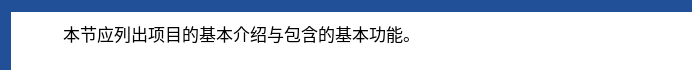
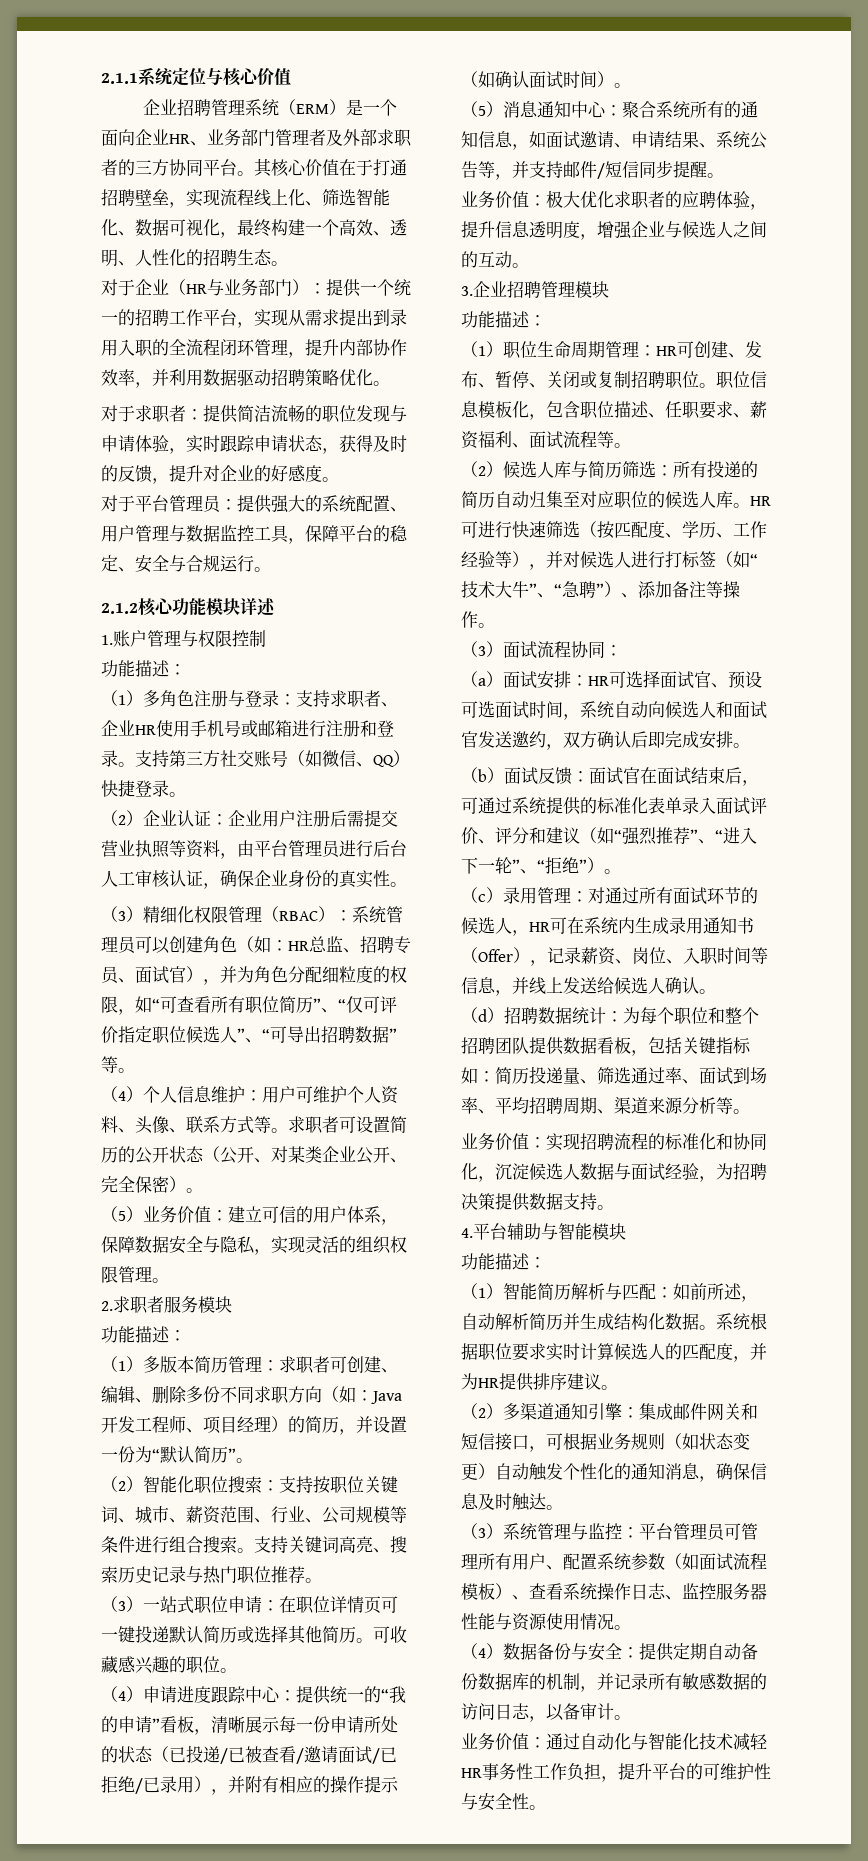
[63,26,403,44] 本节应列出项目的基本介绍与包含的基本功能 -> [101,67,291,86] [142,99,397,117] [101,129,412,147] [101,158,407,177] [101,189,390,208] [101,219,407,238] [101,249,288,267] [101,279,411,297] [101,309,407,328] [101,339,407,358] [101,369,390,388] [101,405,407,423] [101,435,407,454] [101,465,339,484] [101,495,407,513] [101,525,408,544] [101,555,271,573] [101,598,276,616] [101,630,266,647] [101,660,186,677] [101,690,398,708] [101,720,394,737] [101,750,410,767] [101,780,186,797] [101,810,398,827] [101,840,407,859] [101,870,407,889] [101,906,403,923] [101,936,411,954] [101,966,407,985] [101,996,397,1015] [101,1026,397,1044] [101,1056,135,1073] [101,1086,399,1104] [101,1116,407,1134] [101,1146,407,1164] [101,1176,203,1193] [101,1206,398,1225] [101,1236,407,1255] [101,1266,169,1283] [101,1296,232,1314] [101,1326,186,1343] [101,1356,398,1374] [101,1385,402,1404] [101,1415,407,1435] [101,1446,253,1463] [101,1476,398,1494] [101,1506,407,1524] [101,1536,407,1553] [101,1566,322,1584] [101,1596,398,1614] [101,1625,407,1644] [101,1656,237,1674] [101,1686,406,1704] [101,1716,398,1735] [101,1745,397,1764] [101,1776,399,1795] [461,71,631,89] [461,101,758,118] [461,131,767,150] [461,160,724,180] [461,190,767,210] [461,221,767,240] [461,251,529,268] [461,281,609,299] [461,311,546,328] [461,341,762,359] [461,371,767,389] [461,401,767,420] [461,431,631,449] [461,460,758,478] [461,491,771,509] [461,521,767,539] [461,551,758,570] [461,581,740,599] [461,611,495,628] [461,641,622,659] [461,670,762,689] [461,701,767,720] [461,731,750,750] [461,767,759,786] [461,797,767,815] [461,827,757,845] [461,857,621,874] [461,887,758,905] [461,917,754,936] [461,947,768,966] [461,977,716,996] [461,1007,759,1025] [461,1037,751,1056] [461,1066,767,1085] [461,1097,750,1115] [461,1133,767,1151] [461,1163,767,1182] [461,1193,614,1211] [461,1223,626,1240] [461,1253,546,1270] [461,1283,758,1302] [461,1313,767,1330] [461,1343,767,1362] [461,1373,618,1391] [461,1403,758,1421] [461,1433,750,1452] [461,1463,767,1482] [461,1493,563,1511] [461,1523,758,1541] [461,1553,767,1571] [461,1583,767,1600] [461,1613,631,1631] [461,1643,758,1661] [461,1673,767,1692] [461,1703,631,1722] [461,1733,768,1751] [461,1763,771,1782] [461,1793,529,1811] 2.1.1系统定位与核心价值 // 企业招聘管理系统（ERM）是一个面向企业HR、业务部门管理者及外部求职者的三方协同平台。其核心价值在于打通招聘壁垒，实现流程线上化、筛选智能化、数据可视化，最终构建一个高效、透明、人性化的招聘生态。 // 对于企业（HR与业务部门）：提供一个统一的招聘工作平台，实现从需求提出到录用入职的全流程闭环管理，提升内部协作效率，并利用数据驱动招聘策略优化。 // 对于求职者：提供简洁流畅的职位发现与申请体验，实时跟踪申请状态，获得及时的反馈，提升对企业的好感度。 // 对于平台管理员：提供强大的系统配置、用户管理与数据监控工具，保障平台的稳定、安全与合规运行。 // 2.1.2核心功能模块详述 // 1.账户管理与权限控制 // 功能描述： // （1）多角色注册与登录：支持求职者、企业HR使用手机号或邮箱进行注册和登录。支持第三方社交账号（如微信、QQ）快捷登录。 // （2）企业认证：企业用户注册后需提交营业执照等资料，由平台管理员进行后台人工审核认证，确保企业身份的真实性。 // （3）精细化权限管理（RBAC）：系统管理员可以创建角色（如：HR总监、招聘专员、面试官），并为角色分配细粒度的权限，如“可查看所有职位简历”、“仅可评价指定职位候选人”、“可导出招聘数据”等。 // （4）个人信息维护：用户可维护个人资料、头像、联系方式等。求职者可设置简历的公开状态（公开、对某类企业公开、完全保密）。 // （5）业务价值：建立可信的用户体系，保障数据安全与隐私，实现灵活的组织权限管理。 // 2.求职者服务模块 // 功能描述： // （1）多版本简历管理：求职者可创建、编辑、删除多份不同求职方向（如：Java开发工程师、项目经理）的简历，并设置一份为“默认简历”。 // （2）智能化职位搜索：支持按职位关键词、城市、薪资范围、行业、公司规模等条件进行组合搜索。支持关键词高亮、搜索历史记录与热门职位推荐。 // （3）一站式职位申请：在职位详情页可一键投递默认简历或选择其他简历。可收藏感兴趣的职位。 // （4）申请进度跟踪中心：提供统一的“我的申请”看板，清晰展示每一份申请所处的状态（已投递/已被查看/邀请面试/已拒绝/已录用），并附有相应的操作提示（如确认面试时间）。 // （5）消息通知中心：聚合系统所有的通知信息，如面试邀请、申请结果、系统公告等，并支持邮件/短信同步提醒。 // 业务价值：极大优化求职者的应聘体验，提升信息透明度，增强企业与候选人之间的互动。 // 3.企业招聘管理模块 // 功能描述： // （1）职位生命周期管理：HR可创建、发布、暂停、关闭或复制招聘职位。职位信息模板化，包含职位描述、任职要求、薪资福利、面试流程等。 // （2）候选人库与简历筛选：所有投递的简历自动归集至对应职位的候选人库。HR可进行快速筛选（按匹配度、学历、工作经验等），并对候选人进行打标签（如“技术大牛”、“急聘”）、添加备注等操作。 // （3）面试流程协同： // （a）面试安排：HR可选择面试官、预设可选面试时间，系统自动向候选人和面试官发送邀约，双方确认后即完成安排。 // （b）面试反馈：面试官在面试结束后，可通过系统提供的标准化表单录入面试评价、评分和建议（如“强烈推荐”、“进入下一轮”、“拒绝”）。 // （c）录用管理：对通过所有面试环节的候选人，HR可在系统内生成录用通知书（Offer），记录薪资、岗位、入职时间等信息，并线上发送给候选人确认。 // （d）招聘数据统计：为每个职位和整个招聘团队提供数据看板，包括关键指标如：简历投递量、筛选通过率、面试到场率、平均招聘周期、渠道来源分析等。 // 业务价值：实现招聘流程的标准化和协同化，沉淀候选人数据与面试经验，为招聘决策提供数据支持。 // 4.平台辅助与智能模块 // 功能描述： // （1）智能简历解析与匹配：如前所述，自动解析简历并生成结构化数据。系统根据职位要求实时计算候选人的匹配度，并为HR提供排序建议。 // （2）多渠道通知引擎：集成邮件网关和短信接口，可根据业务规则（如状态变更）自动触发个性化的通知消息，确保信息及时触达。 // （3）系统管理与监控：平台管理员可管理所有用户、配置系统参数（如面试流程模板）、查看系统操作日志、监控服务器性能与资源使用情况。 // （4）数据备份与安全：提供定期自动备份数据库的机制，并记录所有敏感数据的访问日志，以备审计。 // 业务价值：通过自动化与智能化技术减轻HR事务性工作负担，提升平台的可维护性与安全性

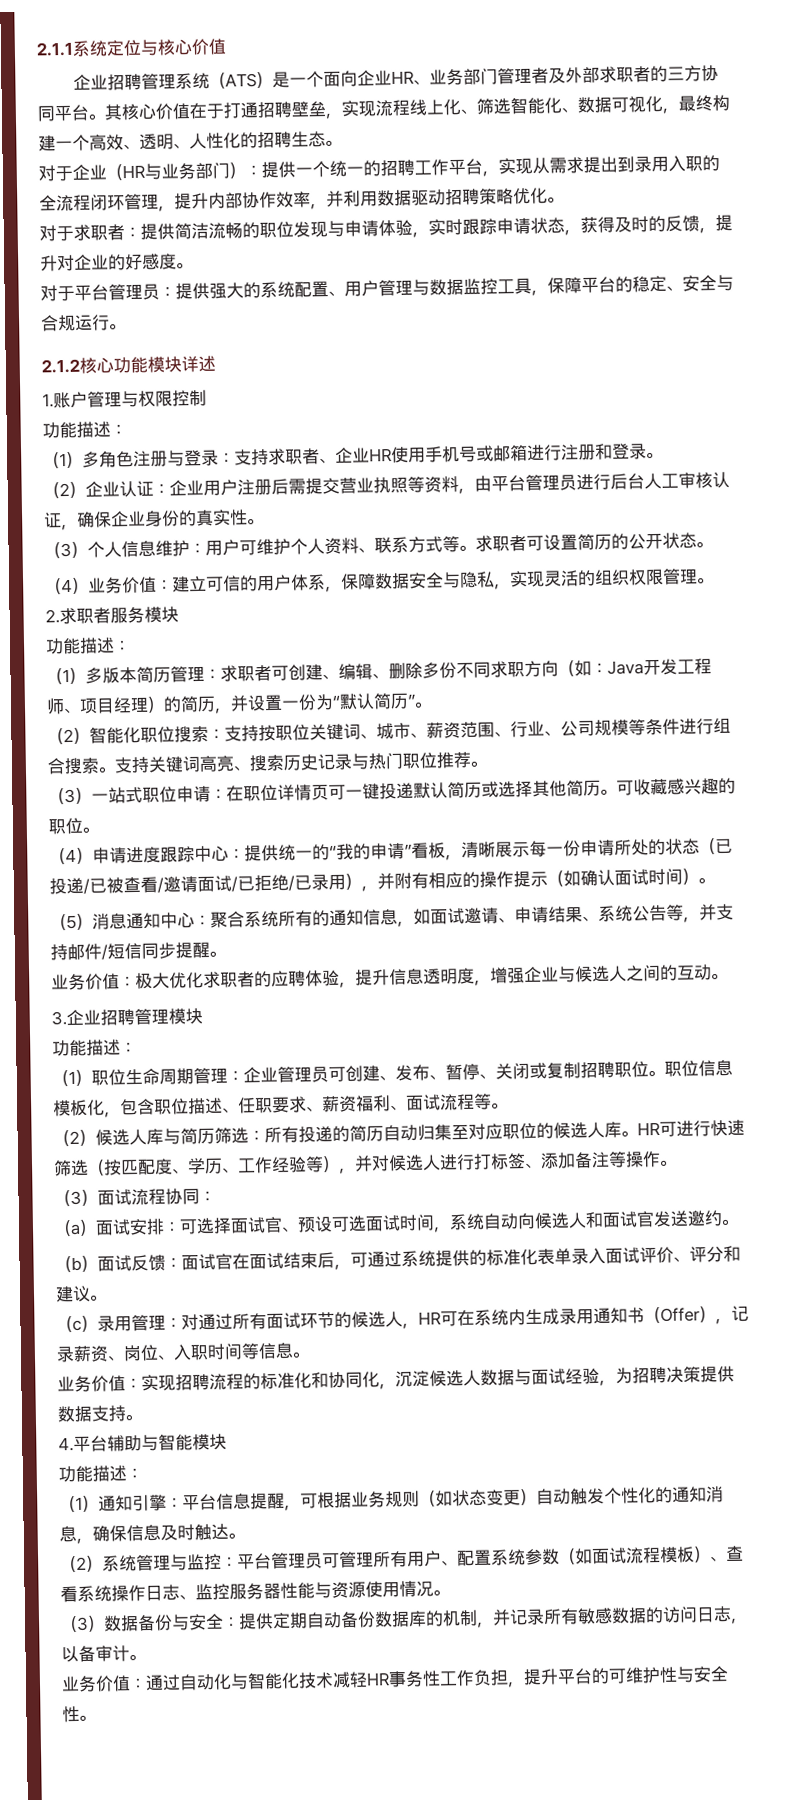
[295,104,329,114] ERM -> [224,73,257,88] ATS
[135,750,410,767] [101,780,186,797] 支持第三方社交账号（如微信、QQ）快捷登录。 -> (663, 455) none
[143,906,403,923] [101,936,411,954] [101,966,407,985] [101,996,397,1015] [101,1026,397,1044] [101,1056,135,1073] [101,1086,143,1102] 精细化权限管理（RBAC）：系统管理员可以创建角色（如：HR总监、招聘专员、面试官），并为角色分配细粒度的权限，如“可查看所有职位简历”、“仅可评价指定职位候选人”、“可导出招聘数据”等。 // （4） -> (88, 549) none
[135,1116,186,1134] 头像、 -> (375, 550) none
[203,1146,407,1164] [101,1176,203,1193] [101,1206,126,1222] （公开、对某类企业公开、完全保密）。 // （5 -> [696,541,713,548] [45,578,73,595] 。 // （4
[656,346,677,356] HR -> [243,1066,329,1083] 企业管理员
[716,551,758,568] [461,581,621,599] （如“技术大牛”、“急聘”） -> (526, 1161) none
[588,676,609,686] HR -> (181, 1227) none
[546,731,733,750] ，双方确认后即完成安排 -> (723, 1218) none
[580,827,757,845] [461,857,604,874] （如“强烈推荐”、“进入下一轮”、“拒绝”） -> (91, 1294) none
[495,977,716,996] [461,1007,759,1025] [461,1037,751,1056] [461,1066,767,1085] [461,1097,733,1115] ，并线上发送给候选人确认。 // （d）招聘数据统计：为每个职位和整个招聘团队提供数据看板，包括关键指标如：简历投递量、筛选通过率、面试到场率、平均招聘周期、渠道来源分析等 -> (294, 1350) none
[503,1283,758,1302] [461,1313,767,1330] [461,1343,767,1362] [461,1373,618,1391] [461,1403,758,1421] [461,1433,529,1451] 智能简历解析与匹配：如前所述，自动解析简历并生成结构化数据。系统根据职位要求实时计算候选人的匹配度，并为HR提供排序建议。 // （2）多渠道通知引擎：集成邮件网关和短信接口 -> [98,1492,285,1512] 通知引擎：平台信息提醒
[478,1528,486,1538] 3 -> [76,1556,87,1570] 2
[478,1648,486,1658] 4 -> [76,1616,89,1631] 3

